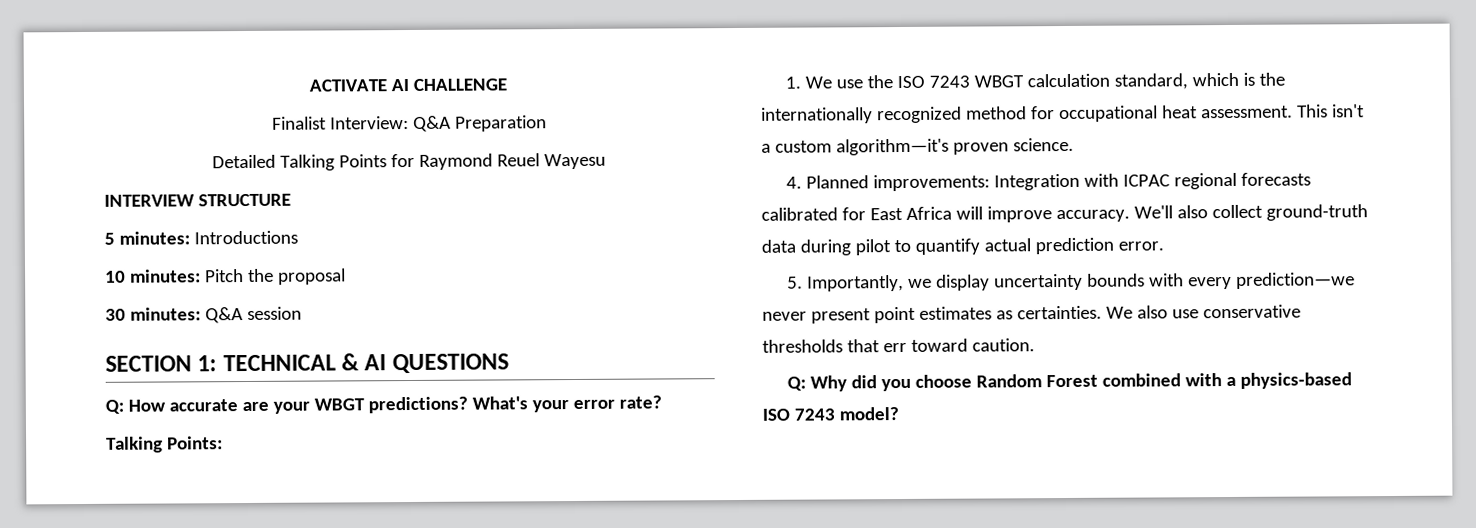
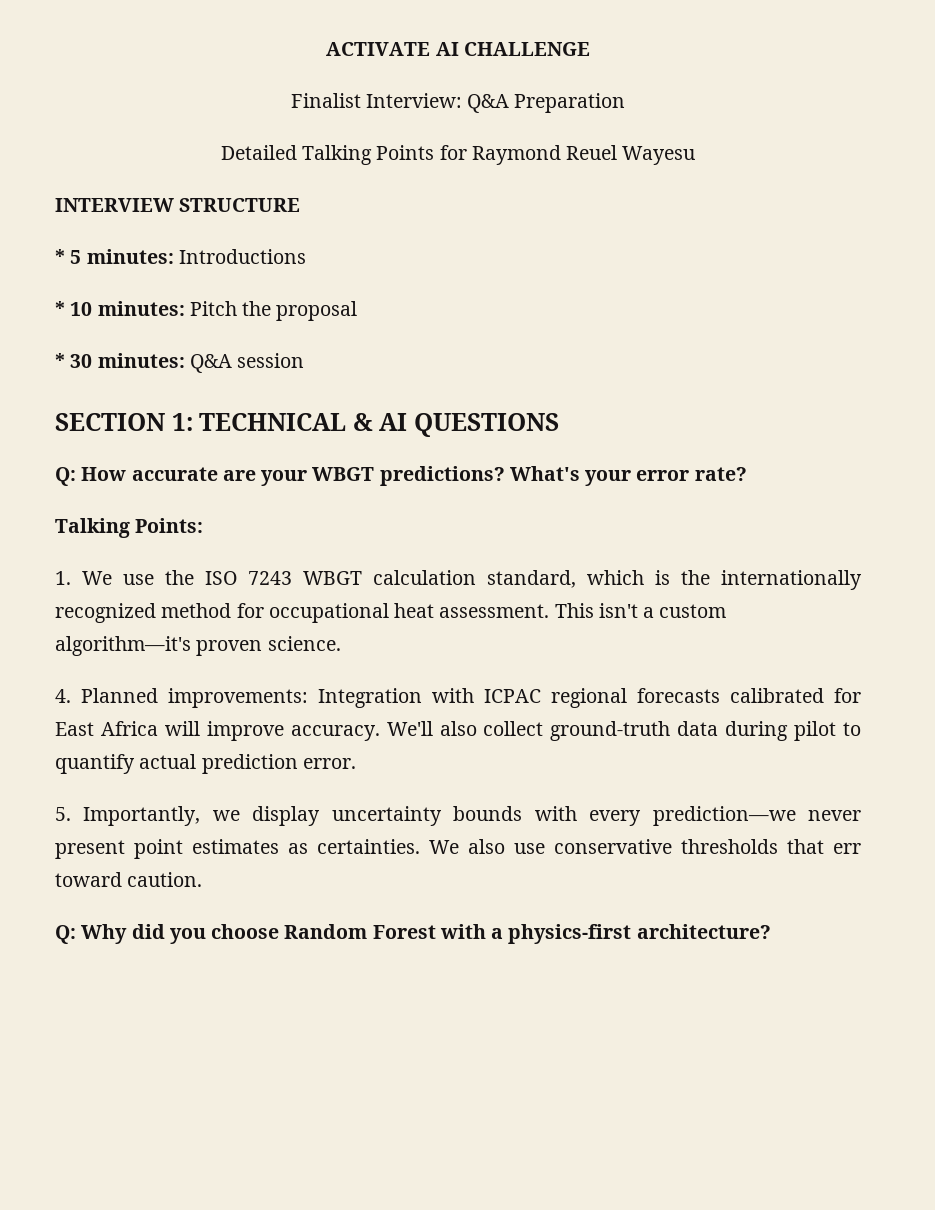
(291, 200) none -> [55,249,65,264] *
(298, 237) none -> [55,301,65,316] *
(346, 276) none -> [55,353,65,368] *
[1101,373,1181,387] combined -> (436, 932) none
[1239,372,1352,389] [762,407,899,421] physics-based ISO 7243 model? -> [508,924,771,944] physics-first architecture?

